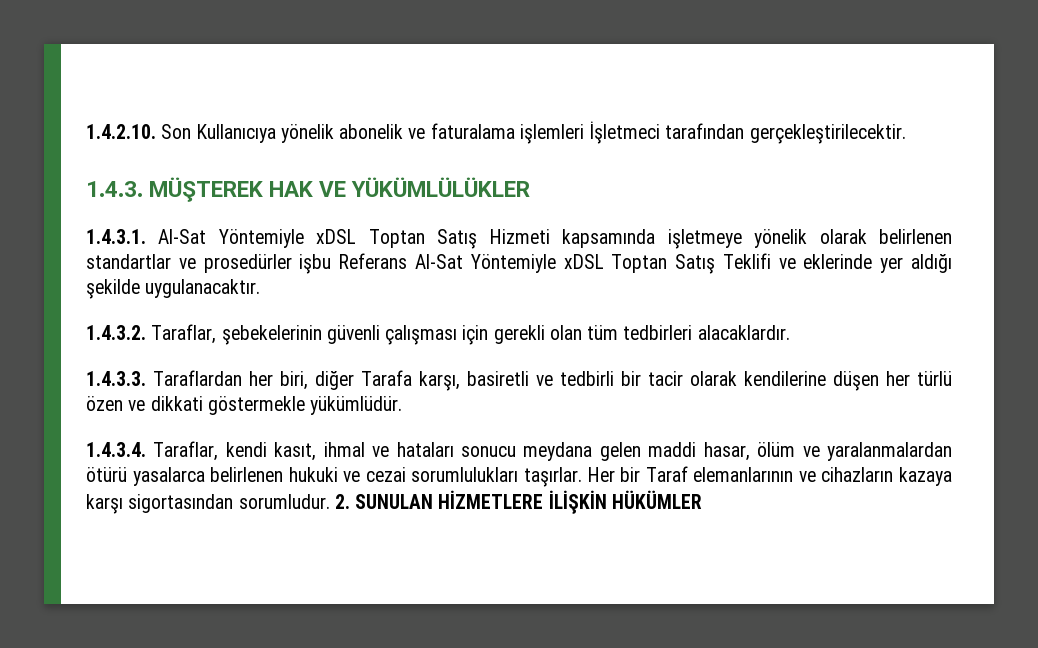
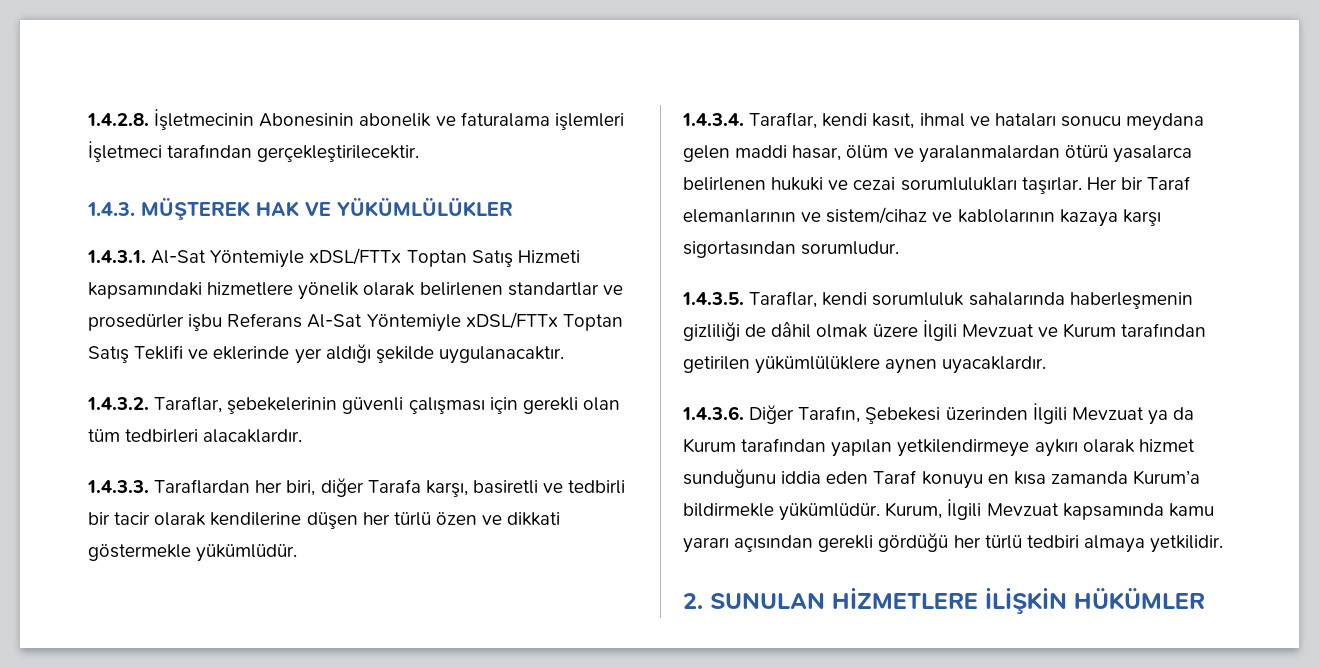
[86,124,334,143] 1.4.2.10. Son Kullanıcıya yönelik -> [87,109,355,130] 1.4.2.8. İşletmecinin Abonesinin
[316,229,357,244] xDSL -> [309,248,402,265] xDSL/FTTx
[562,229,742,249] kapsamında işletmeye -> [88,282,294,299] kapsamındaki hizmetlere
[563,254,604,269] xDSL -> [465,312,558,329] xDSL/FTTx
[821,467,894,482] cihazların -> [826,207,1055,224] sistem/cihaz ve kablolarının
(330, 501) none -> [682,291,1193,309] [683,320,1207,341] [683,356,1047,374] [682,403,1195,425] [683,438,1195,457] [683,469,1201,489] [683,499,1214,521] [683,533,1224,553] // 1.4.3.5. Taraflar, kendi sorumluluk sahalarında haberleşmenin gizliliği de dâhil olmak üzere İlgili Mevzuat ve Kurum tarafından getirilen yükümlülüklere aynen uyacaklardır. // 1.4.3.6. Diğer Tarafın, Şebekesi üzerinden İlgili Mevzuat ya da Kurum tarafından yapılan yetkilendirmeye aykırı olarak hizmet sunduğunu iddia eden Taraf konuyu en kısa zamanda Kurum’a bildirmekle yükümlüdür. Kurum, İlgili Mevzuat kapsamında kamu yararı açısından gerekli gördüğü her türlü tedbiri almaya yetkilidir. //

